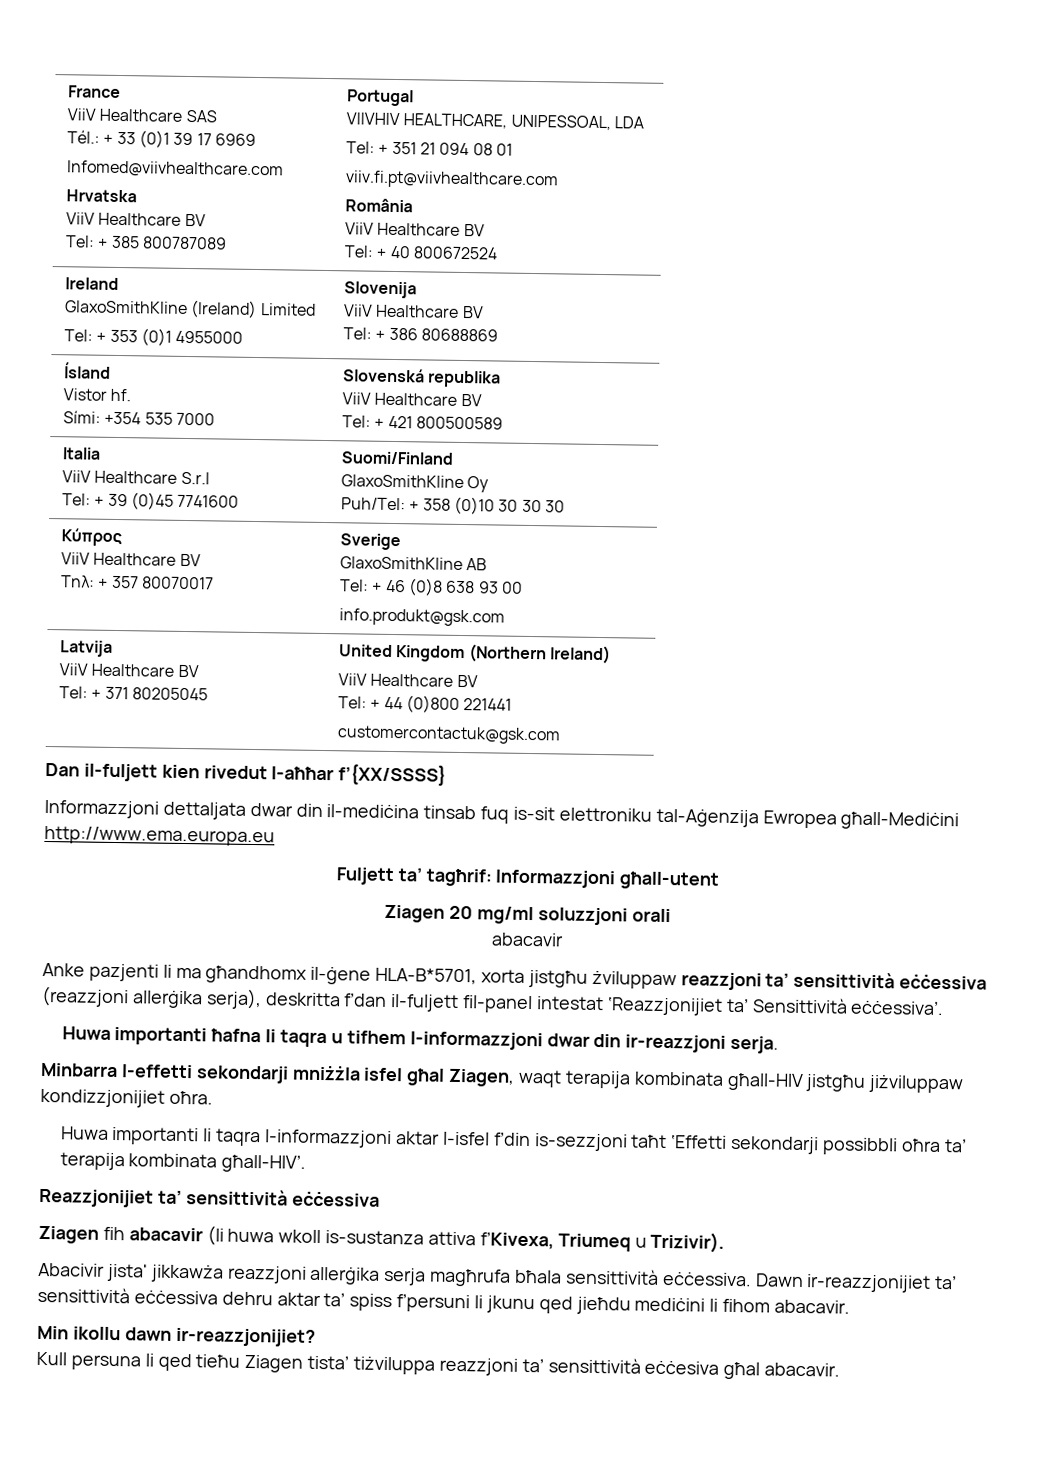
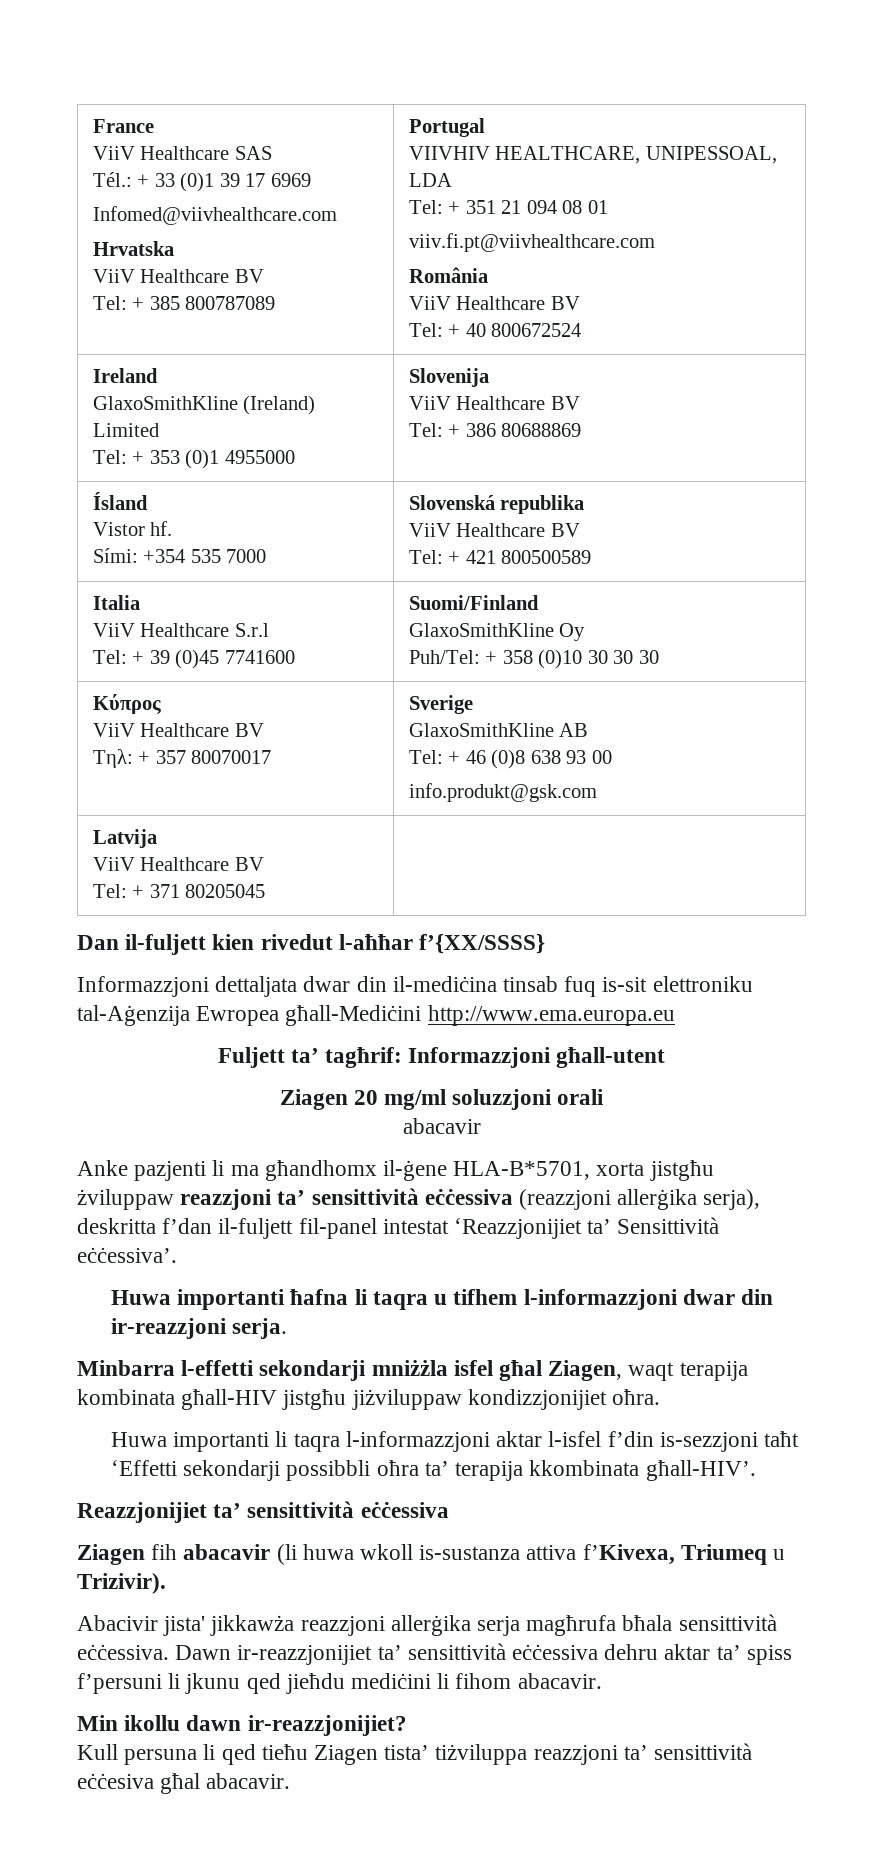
[339,644,612,665] [338,673,478,688] [338,695,513,713] [337,725,562,745] United Kingdom (Northern Ireland) // ViiV Healthcare BV // Tel: + 44 (0)800 221441 // customercontactuk@gsk.com -> (266, 891) none
[128,1153,218,1168] kombinata -> [529,1460,640,1476] kkombinata

